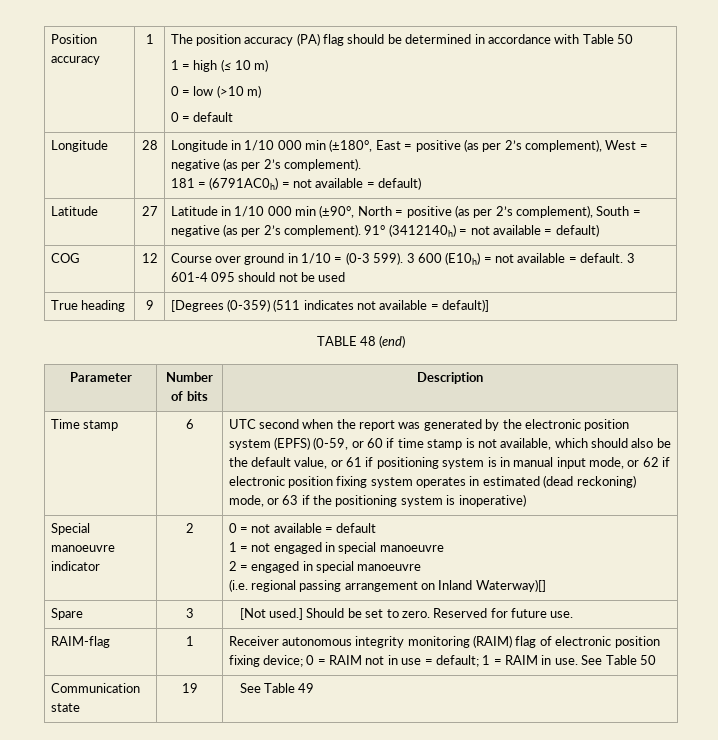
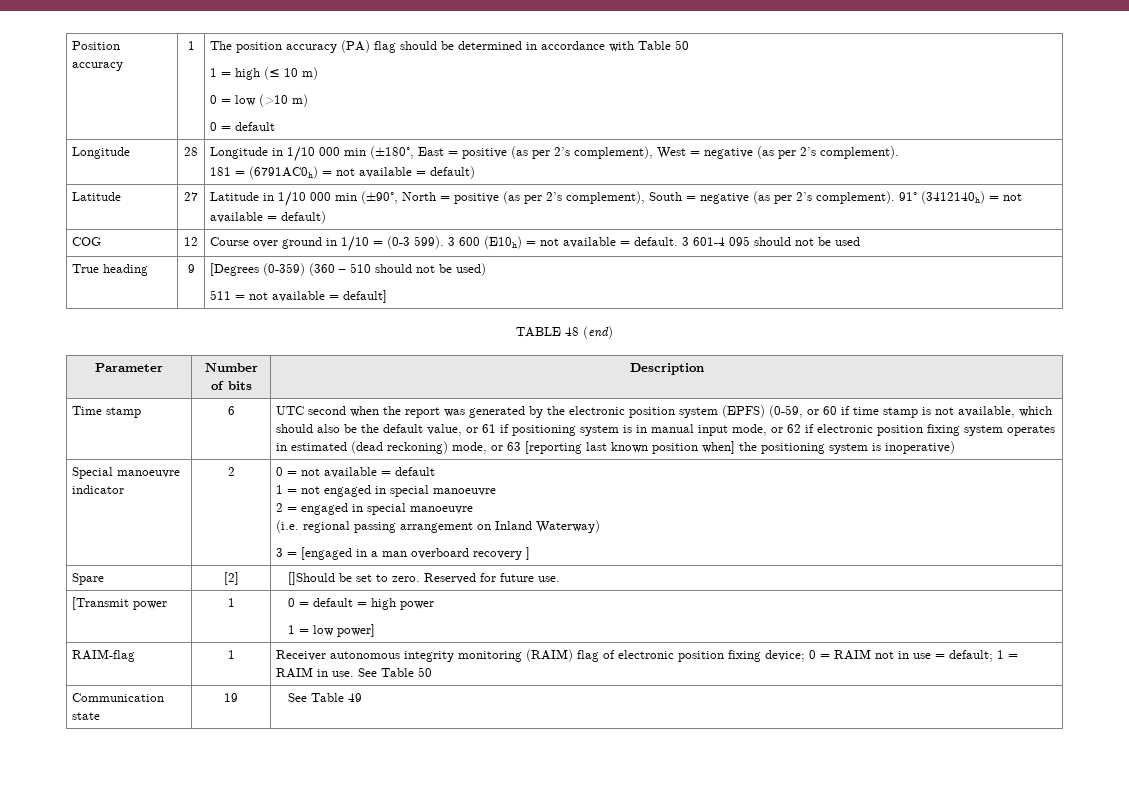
[273,299,490,312] (511 indicates not available = default)] -> [309,263,487,276] [210,290,388,303] (360 – 510 should not be used) // 511 = not available = default]
[301,495,310,505] if -> [525,441,736,454] [reporting last known position when]
[475,579,546,592] [50,608,83,620] [185,608,194,618] [239,608,345,620] Waterway)[] // Spare | 3 | [Not used.] Should -> [536,520,601,533] [276,547,531,560] [72,573,105,585] [223,572,239,585] [287,572,335,585] Waterway) // 3 = [engaged in a man overboard recovery ] // Spare | [2] | []Should
(574, 614) none -> [72,597,168,610] [227,598,235,607] [287,598,434,610] [287,624,375,637] // [Transmit power | 1 | 0 = default = high power // 1 = low power]

